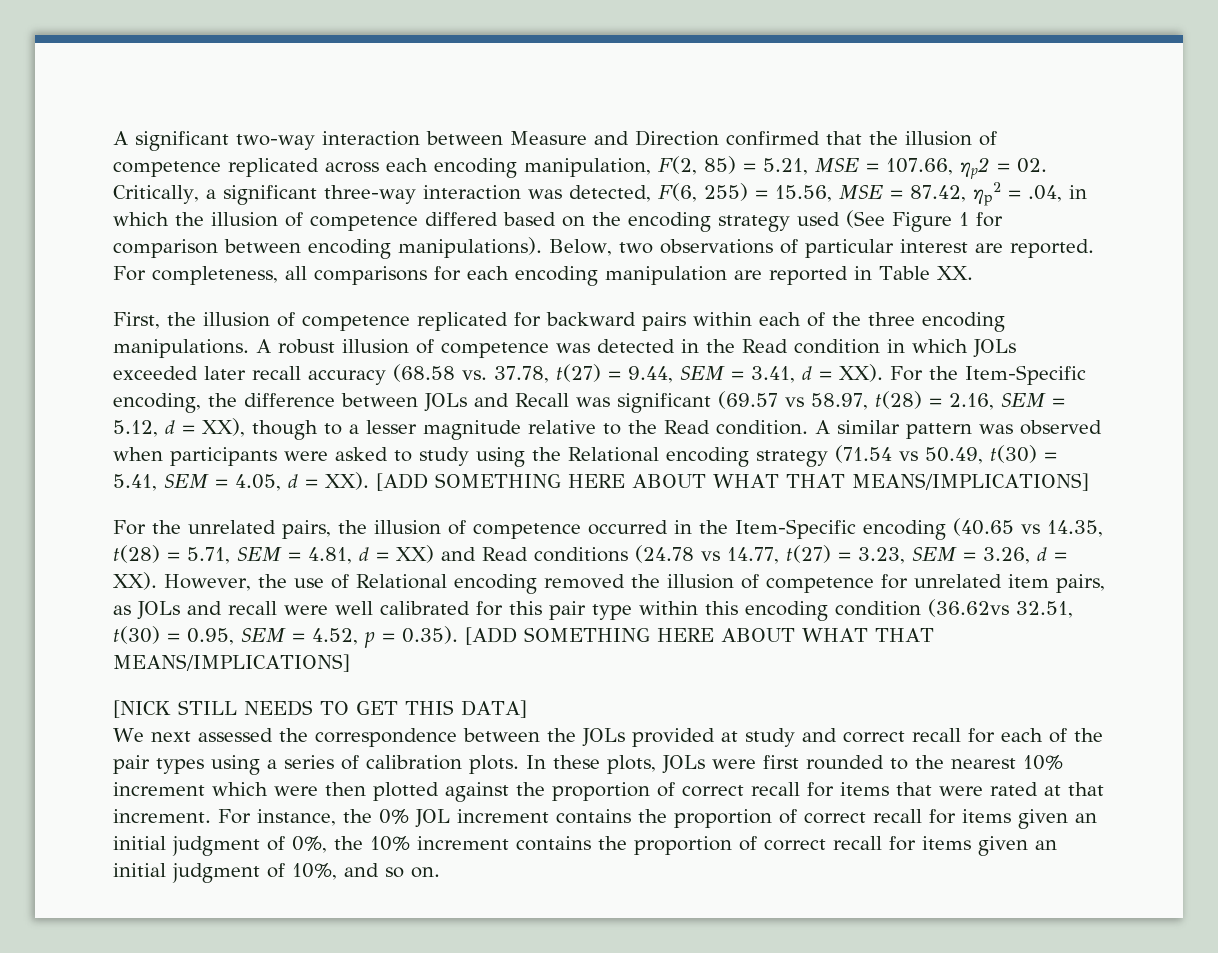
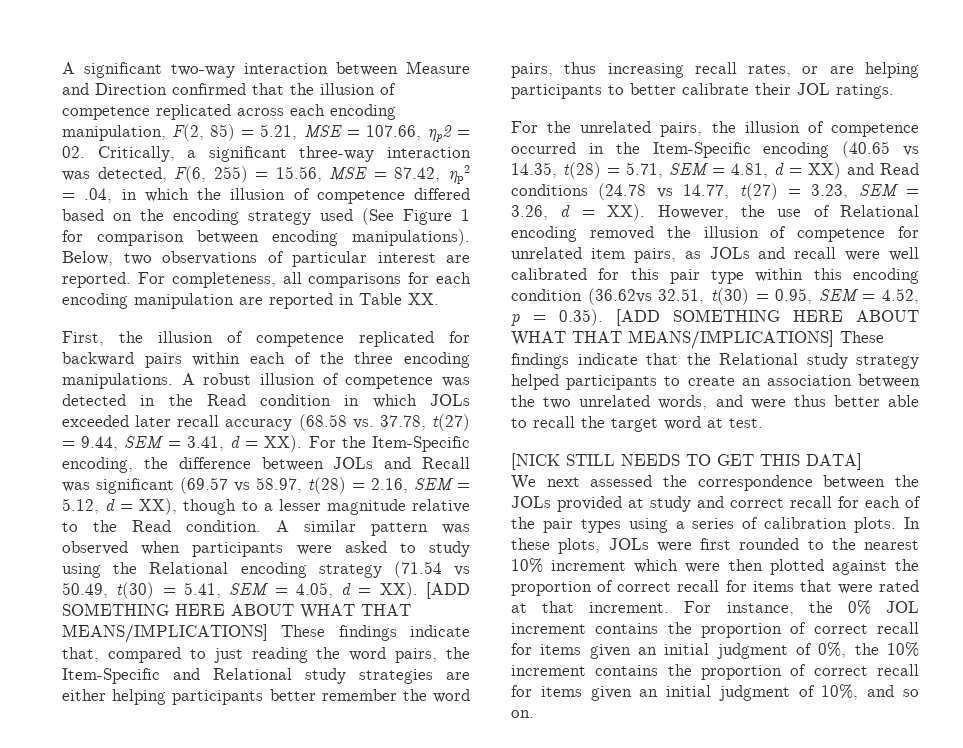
(1089, 482) none -> [281,625,470,641] [62,647,470,663] [62,668,470,684] [62,689,470,705] [511,62,919,78] [511,83,894,99] These findings indicate that, compared to just reading the word pairs, the Item-Specific and Relational study strategies are either helping participants better remember the word pairs, thus increasing recall rates, or are helping participants to better calibrate their JOL ratings.
(350, 663) none -> [840,331,884,343] [511,353,919,369] [511,374,920,390] [511,395,919,410] [511,416,763,432] These findings indicate that the Relational study strategy helped participants to create an association between the two unrelated words, and were thus better able to recall the target word at test.

